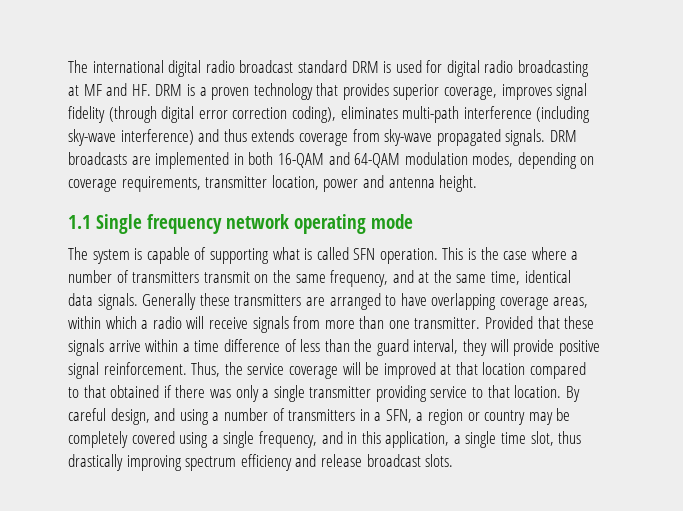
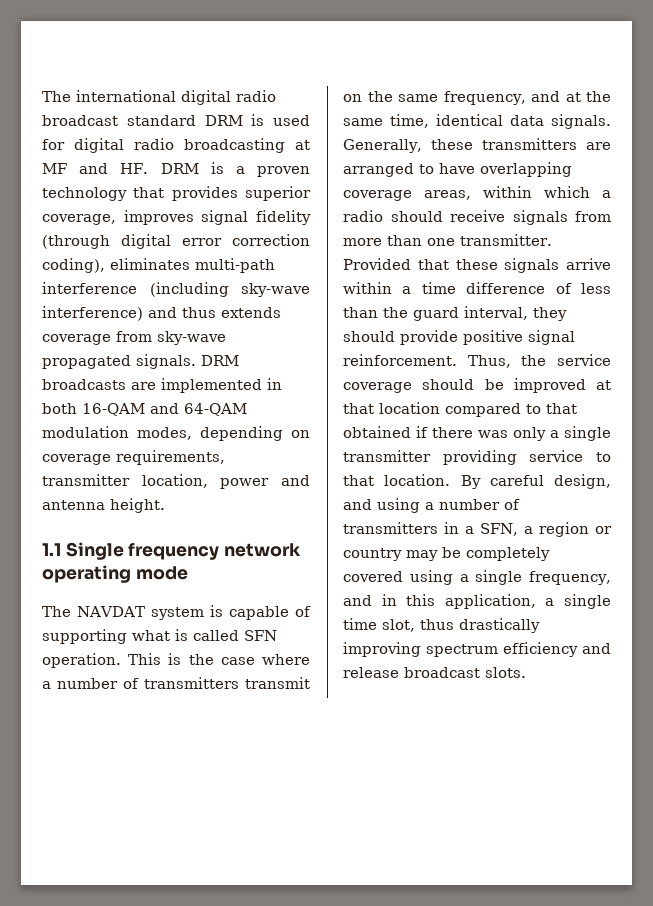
(88, 253) none -> [77,606,145,617] NAVDAT
[142,293,197,310] Generally -> [343,139,422,153] Generally,
[186,316,205,329] will -> [390,211,443,222] should
[490,339,509,352] will -> [343,331,395,342] should
[342,362,361,375] will -> [422,379,475,390] should

